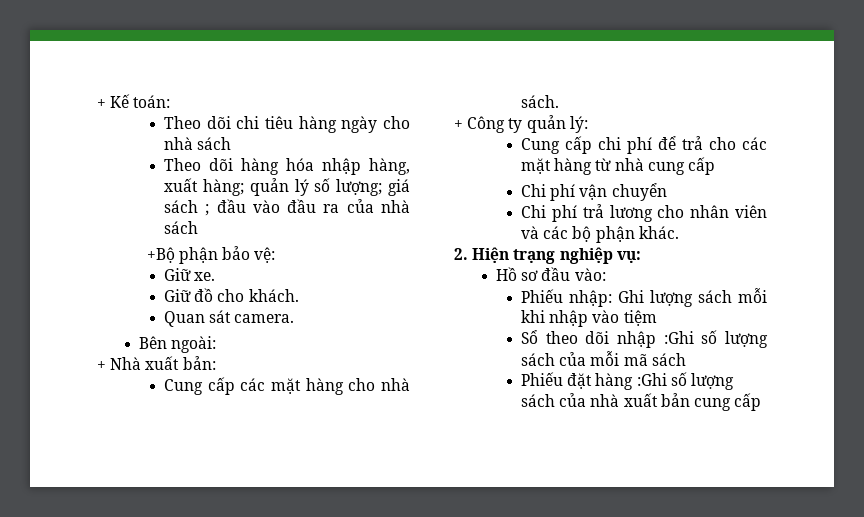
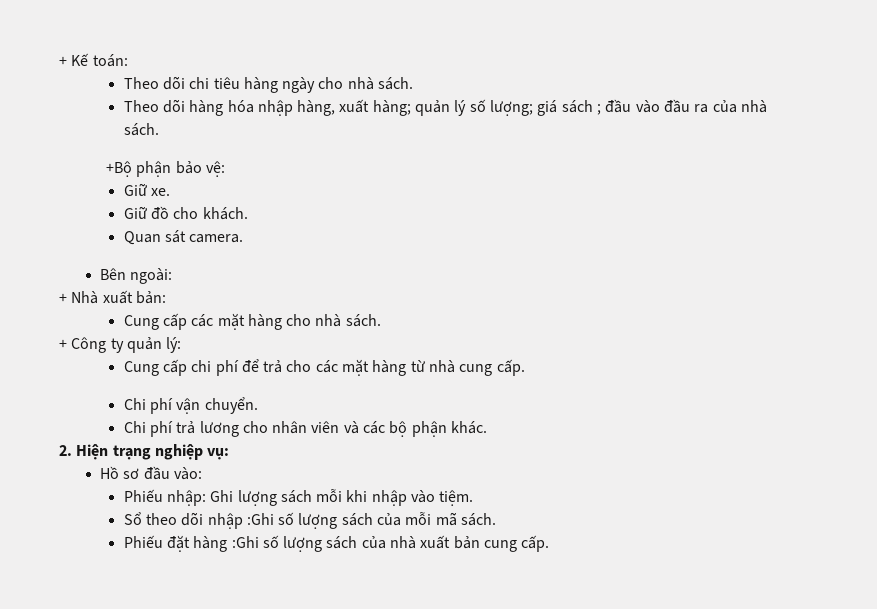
[197,137,232,150] sách -> [378,77,414,90] sách.
[163,221,198,234] sách -> [123,123,159,136] sách.
[687,157,715,175] cấp -> [496,359,525,376] cấp.
[611,183,667,201] chuyển -> [204,397,258,414] chuyển.
[623,310,657,326] tiệm -> [439,490,474,506] tiệm.
[651,353,686,366] sách -> [461,513,497,526] sách.
[734,393,762,411] cấp -> [521,535,550,552] cấp.

